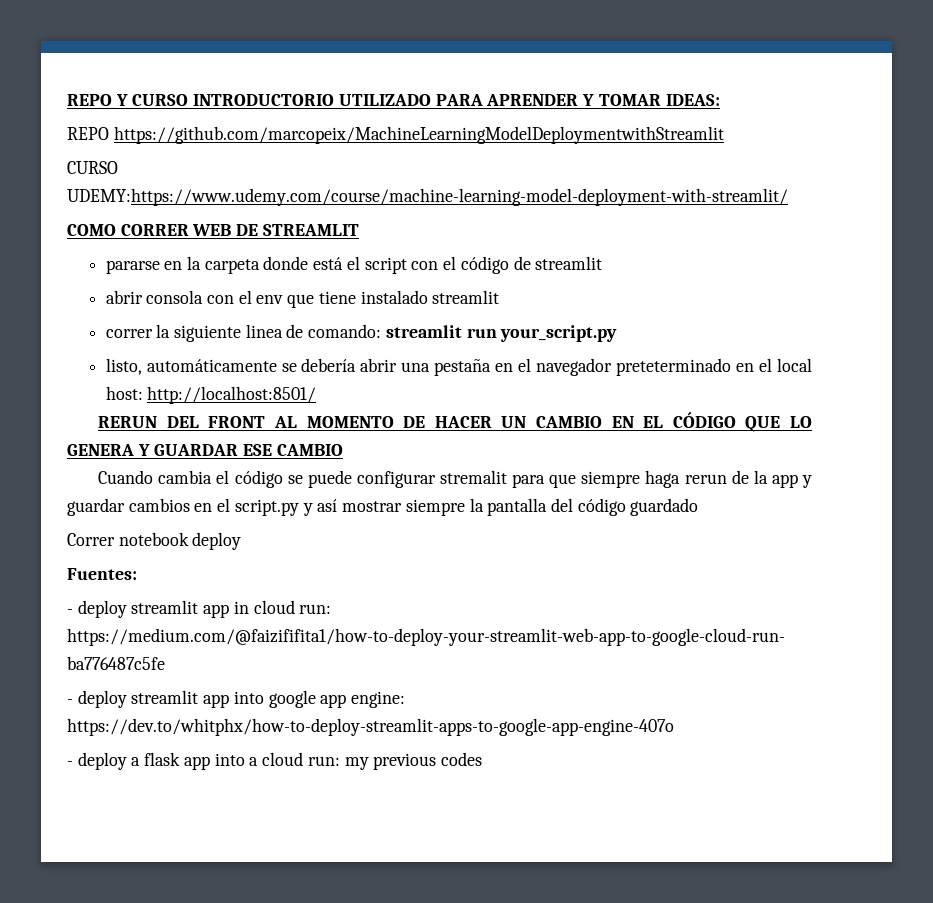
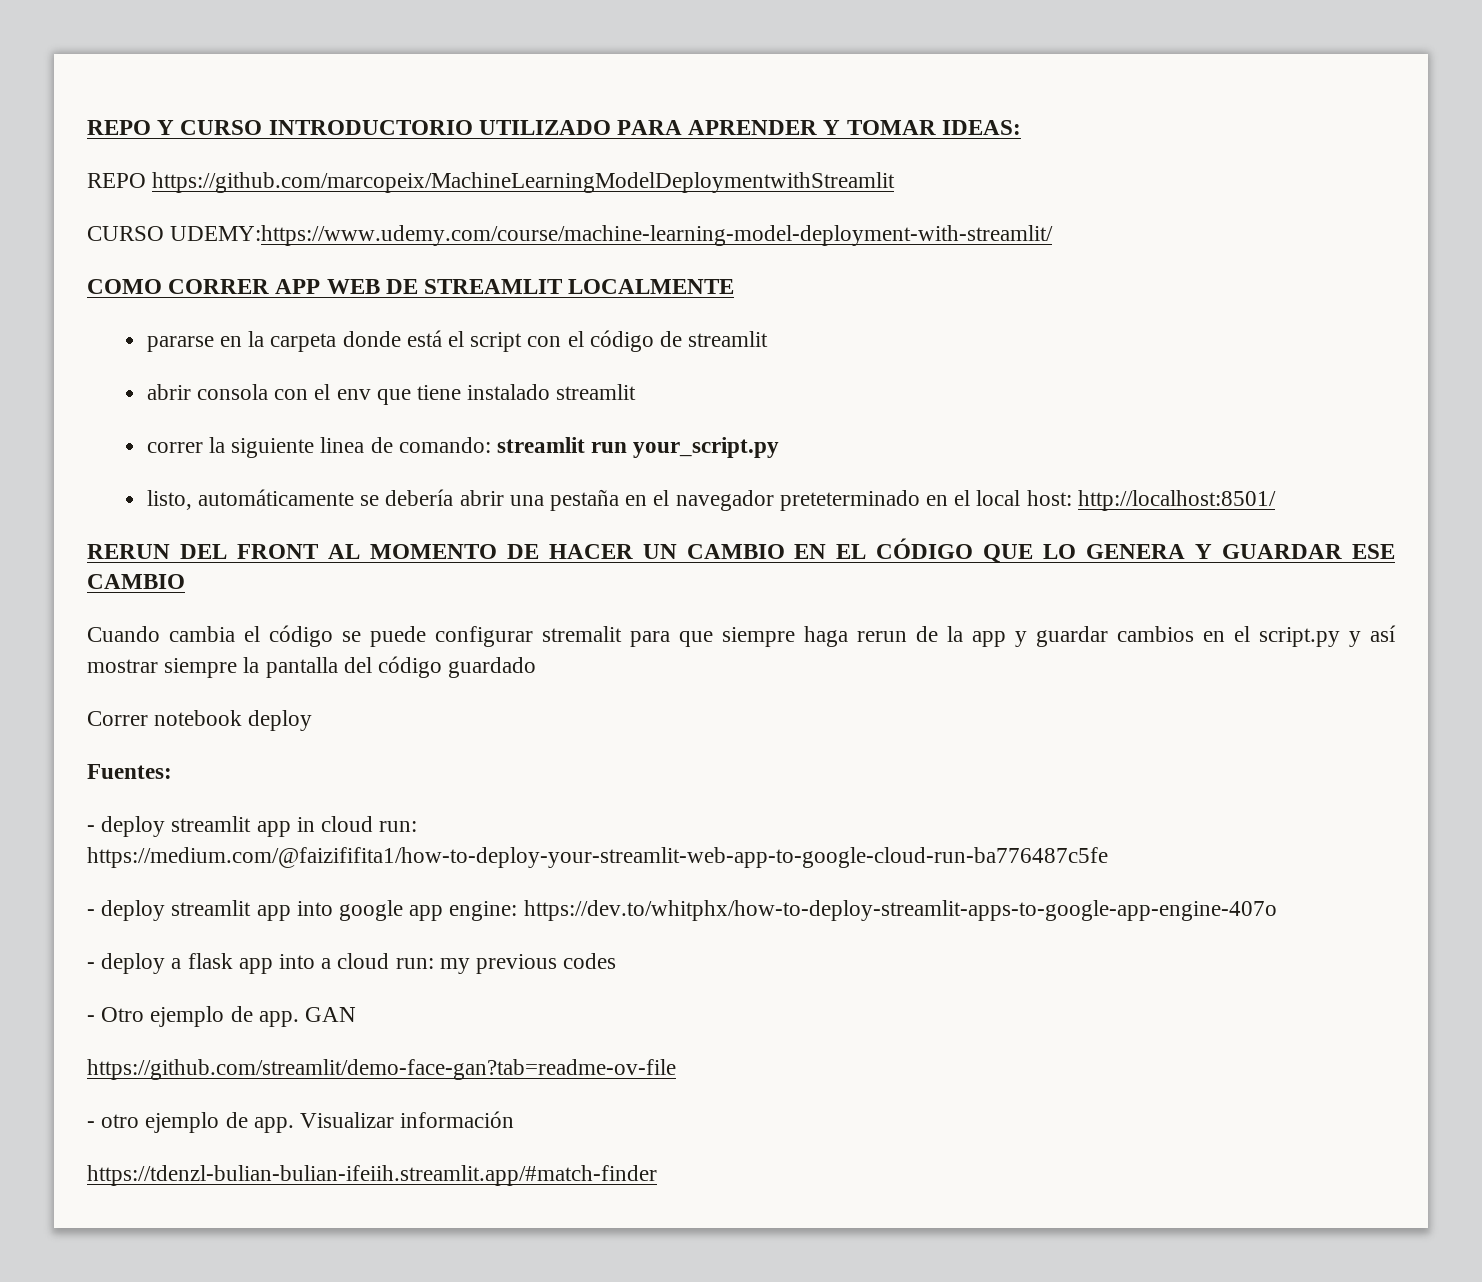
(189, 230) none -> [275,279,321,294] APP
(359, 230) none -> [568,279,735,294] LOCALMENTE
(482, 759) none -> [87,1006,357,1027] [87,1059,676,1080] [87,1111,515,1133] [87,1165,657,1186] // - Otro ejemplo de app. GAN // https://github.com/streamlit/demo-face-gan?tab=readme-ov-file // - otro ejemplo de app. Visualizar información // https://tdenzl-bulian-bulian-ifeiih.streamlit.app/#match-finder

